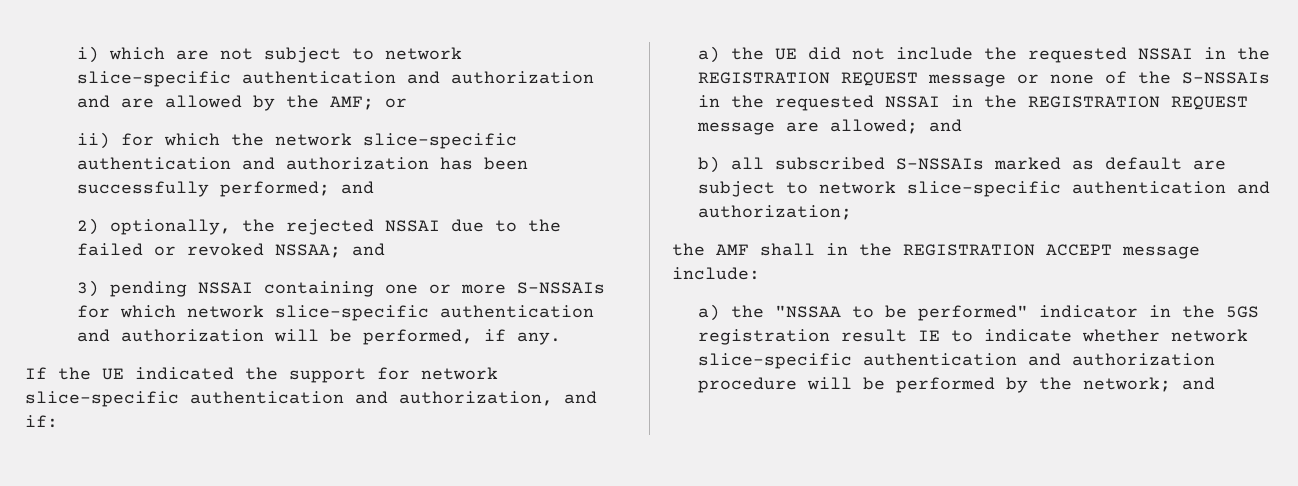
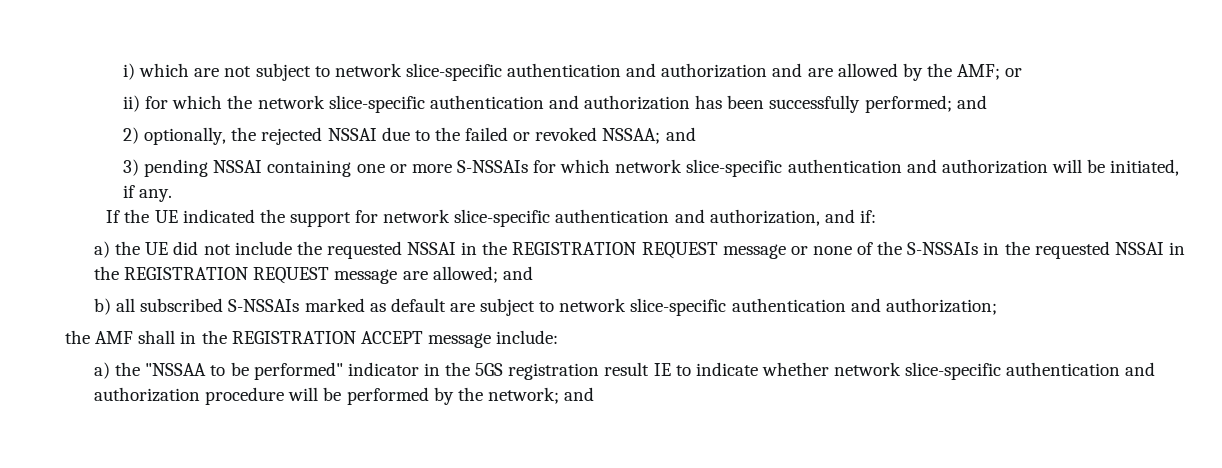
[363,329,474,345] performed, -> [1110,159,1180,176] initiated,

